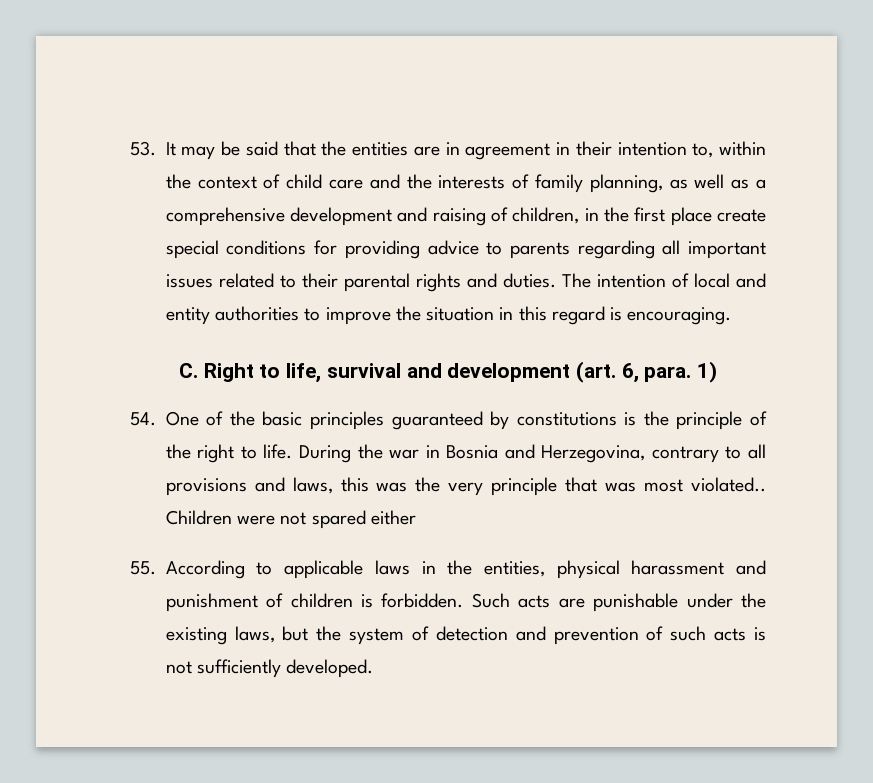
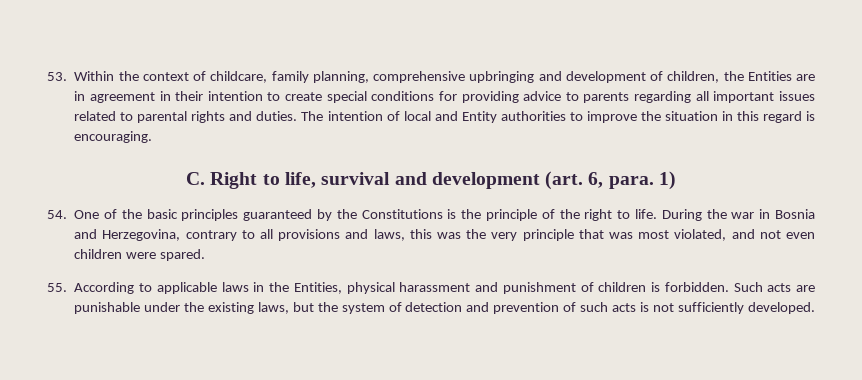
[165,141,409,160] It may be said that the entities -> [74,71,792,83] Within the context of childcare, family planning, comprehensive upbringing and development of children, the Entities
[692,141,766,158] [165,174,767,193] [165,207,712,226] to, within the context of child care and the interests of family planning, as well as a comprehensive development and raising of children, in the first place -> [267,92,281,101] to
[301,273,338,288] their -> (134, 116) none
[165,307,210,325] entity -> [461,111,497,123] Entity
[516,412,617,426] constitutions -> [336,209,443,219] the Constitutions
[691,477,766,492] [165,510,416,529] violated.. Children were not spared either -> [674,229,815,241] [74,249,206,261] violated, and not even children were spared.
[483,561,545,577] entities, -> [293,282,342,294] Entities,

